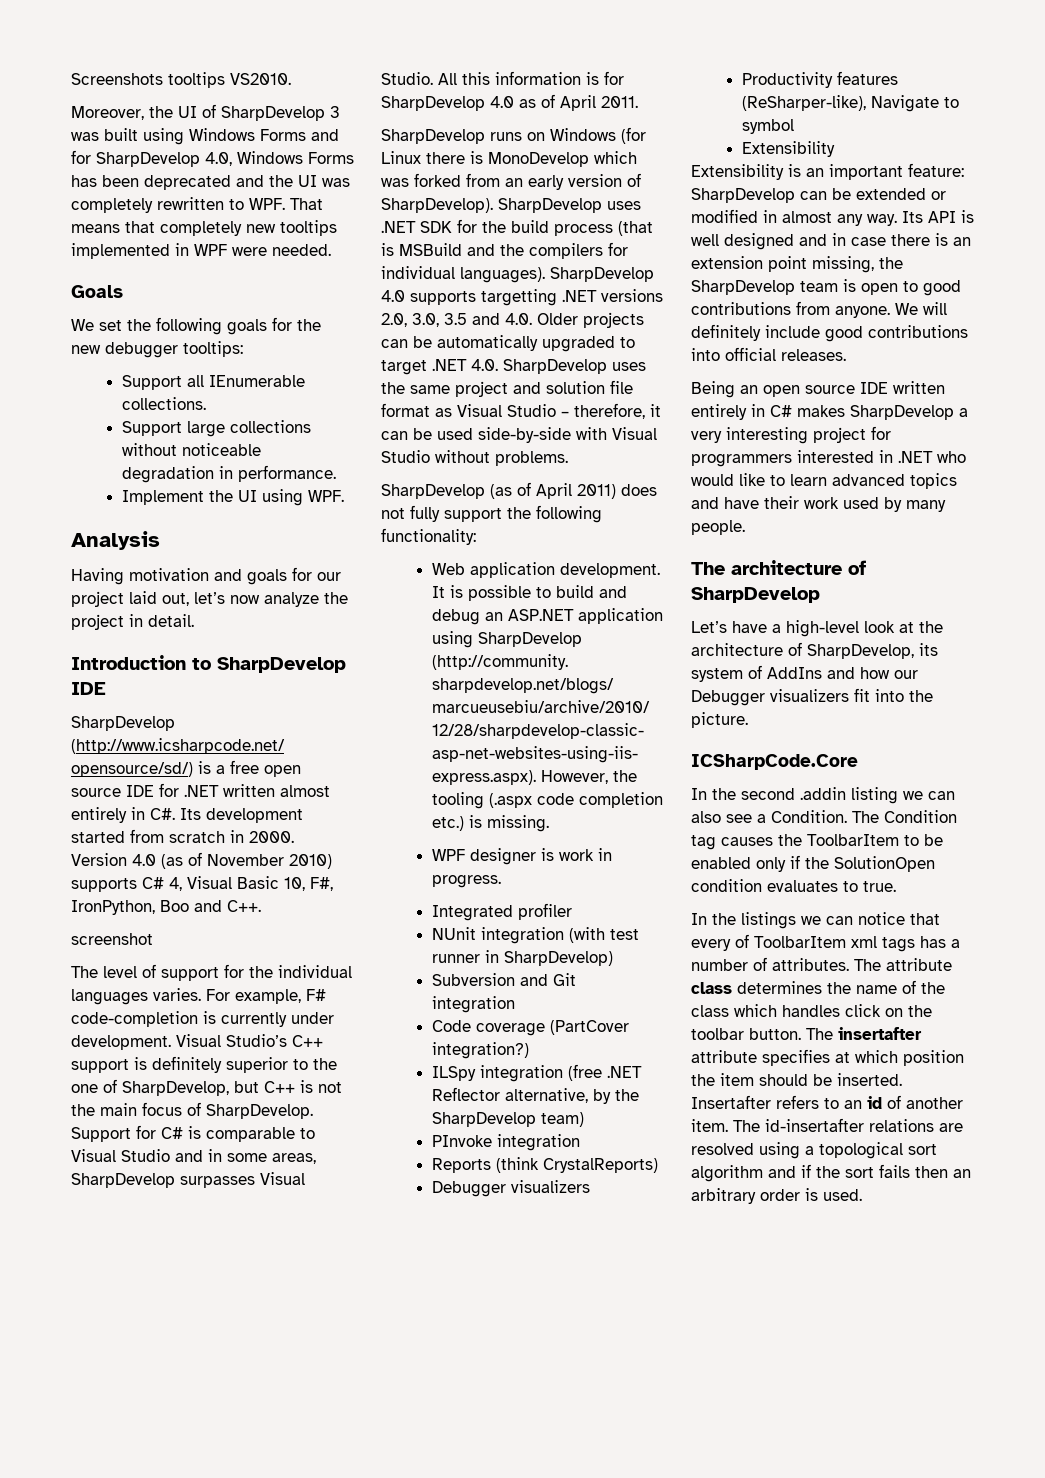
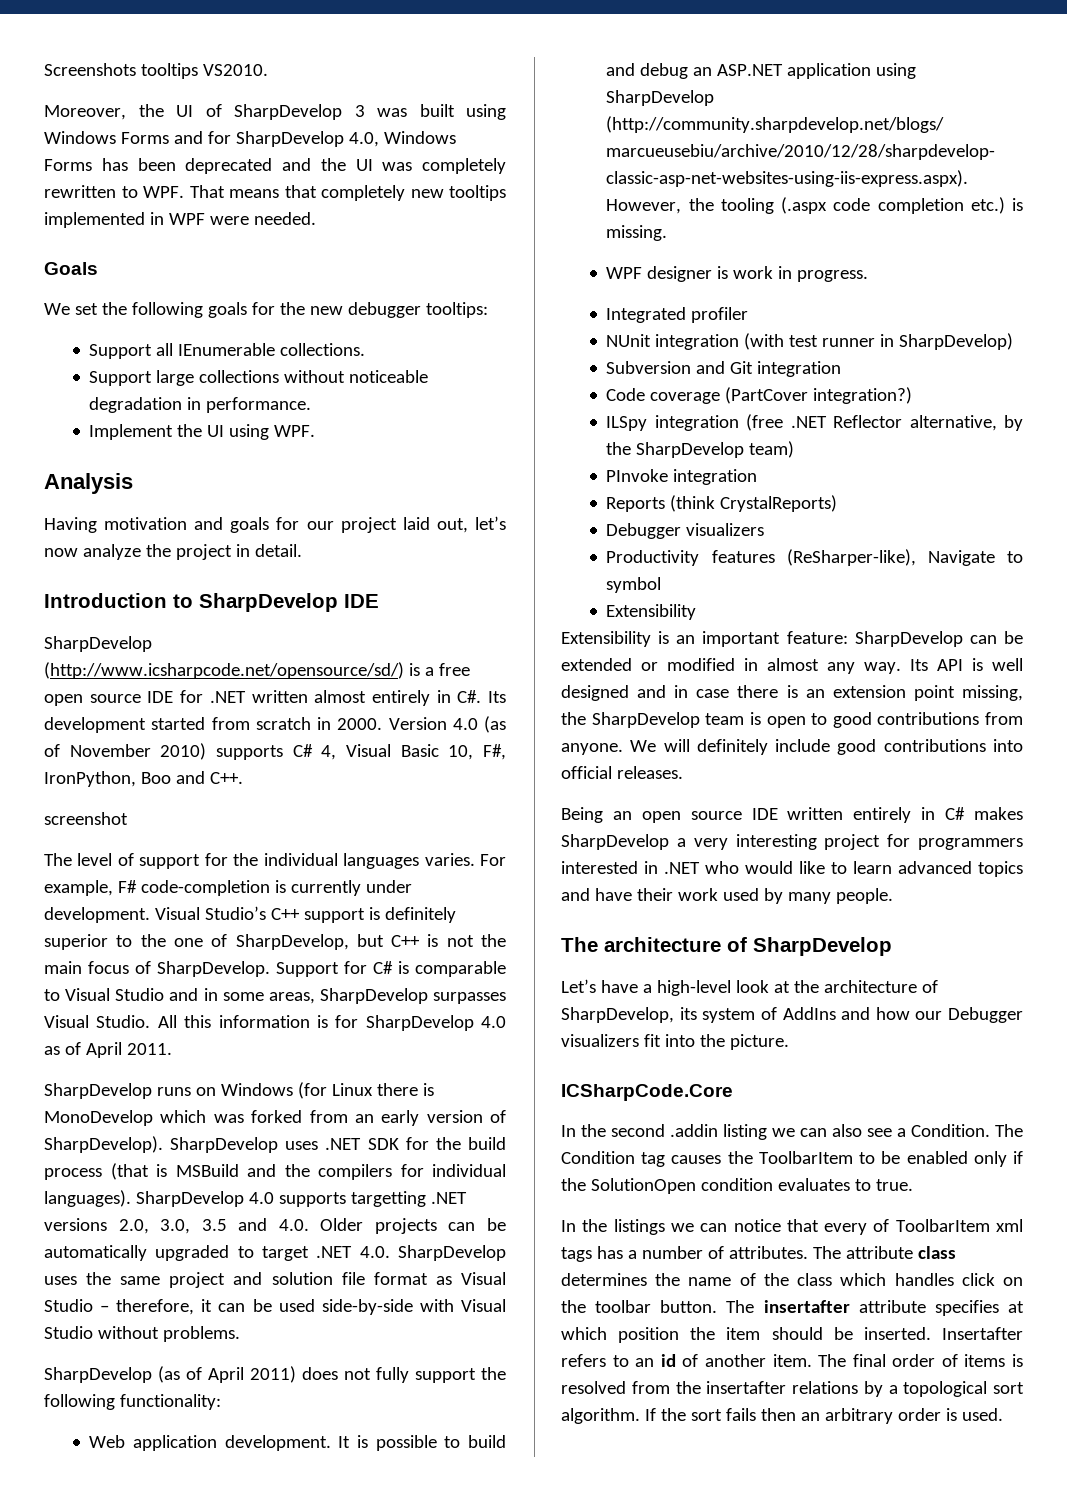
[765,1118,963,1132] [691,1142,937,1159] [691,1164,811,1182] id-insertafter relations are resolved using a topological sort algorithm and if -> [852,1354,1023,1367] [561,1381,1024,1397] [561,1408,656,1424] final order of items is resolved from the insertafter relations by a topological sort algorithm. If

